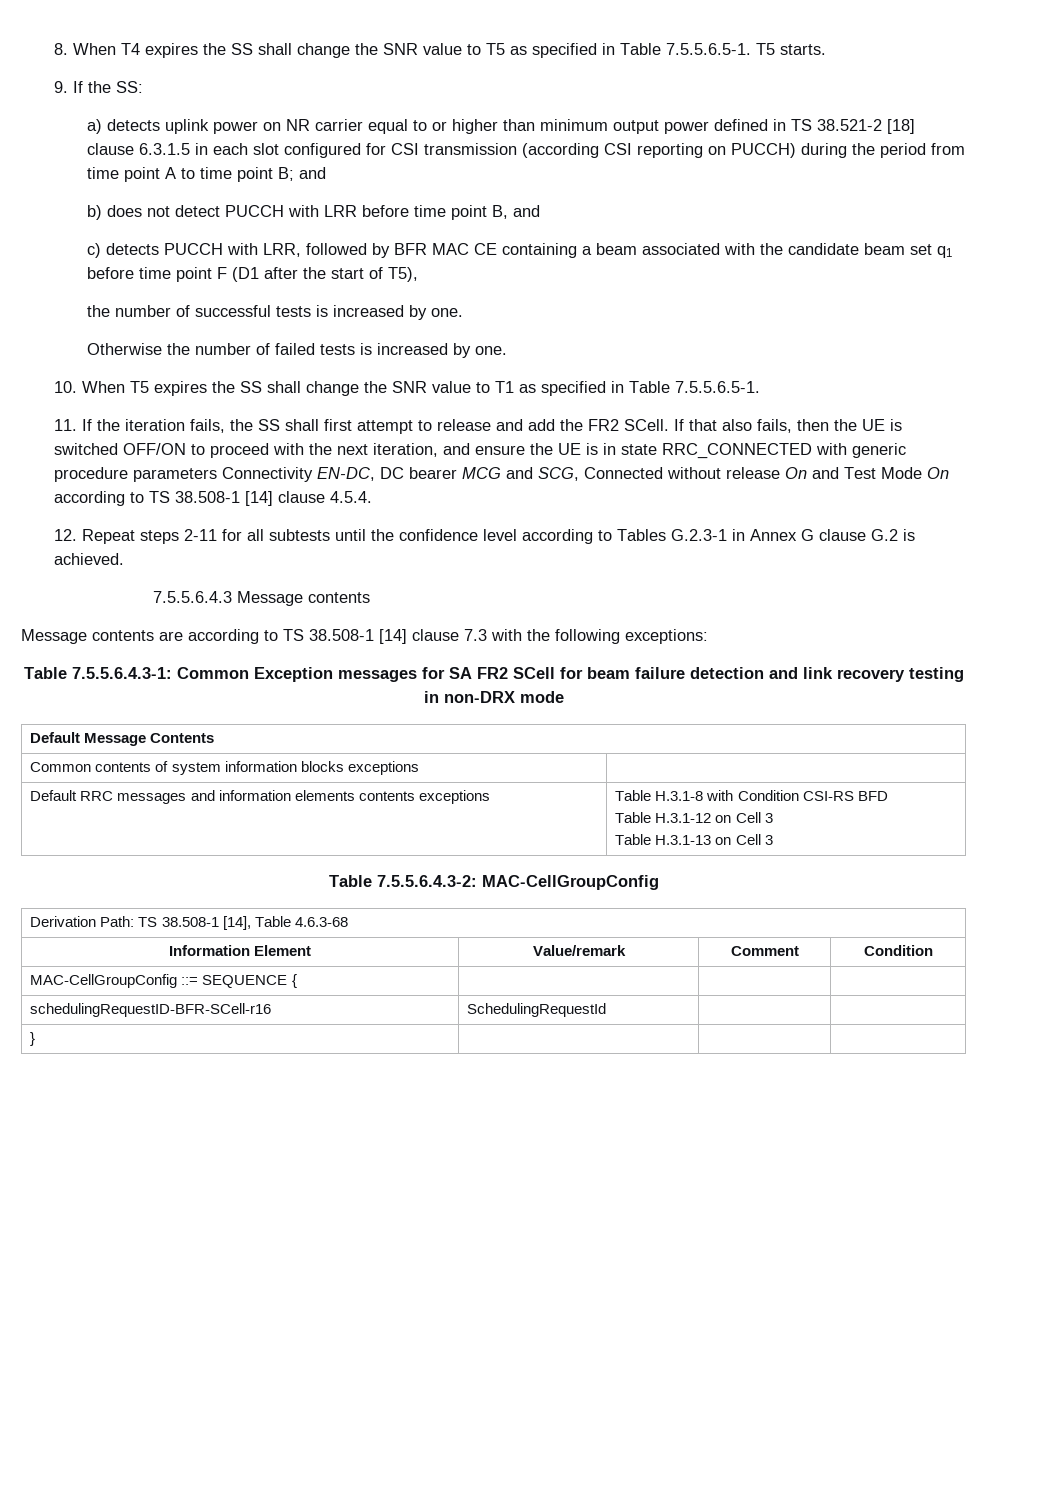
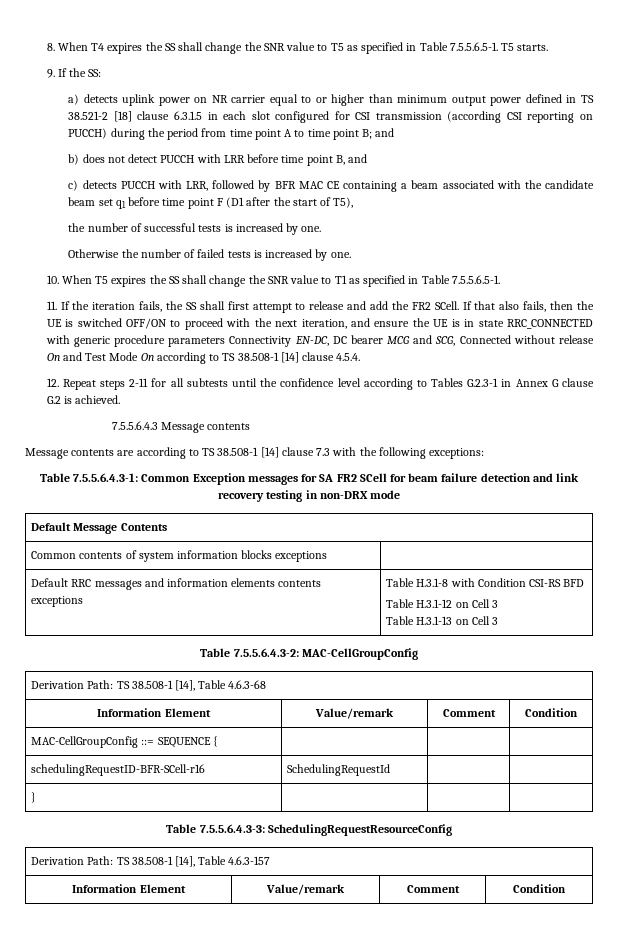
(36, 1039) none -> [166,824,452,836] [31,856,271,867] [72,884,186,893] [266,884,345,895] [406,885,460,893] [513,884,566,893] // Table 7.5.5.6.4.3-3: SchedulingRequestResourceConfig // Derivation Path: TS 38.508-1 [14], Table 4.6.3-157 // Information Element | Value/remark | Comment | Condition

